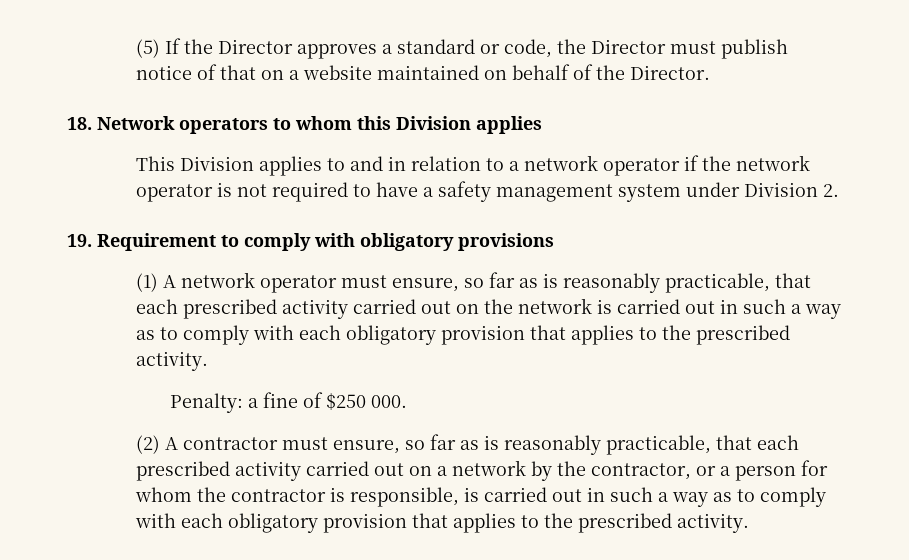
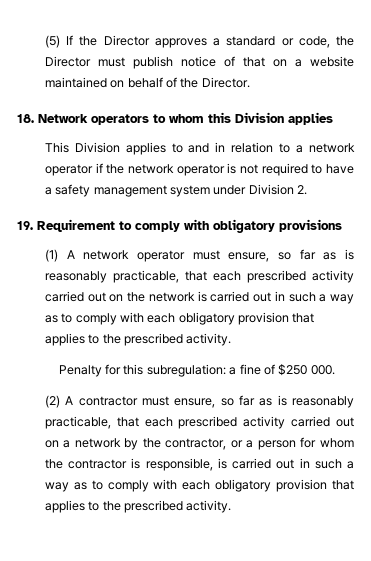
[170,393,244,413] Penalty: -> [58,364,226,377] Penalty for this subregulation:

